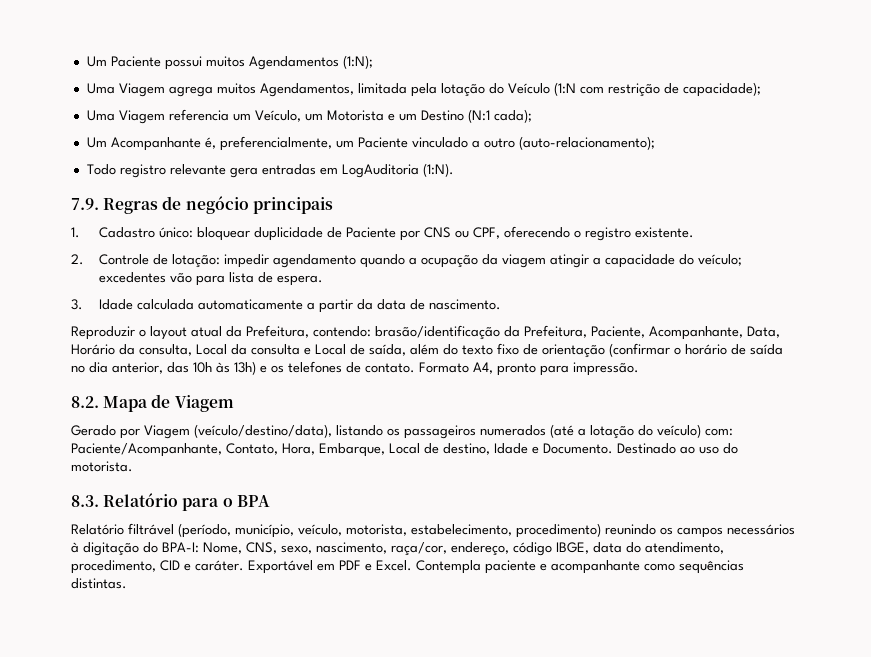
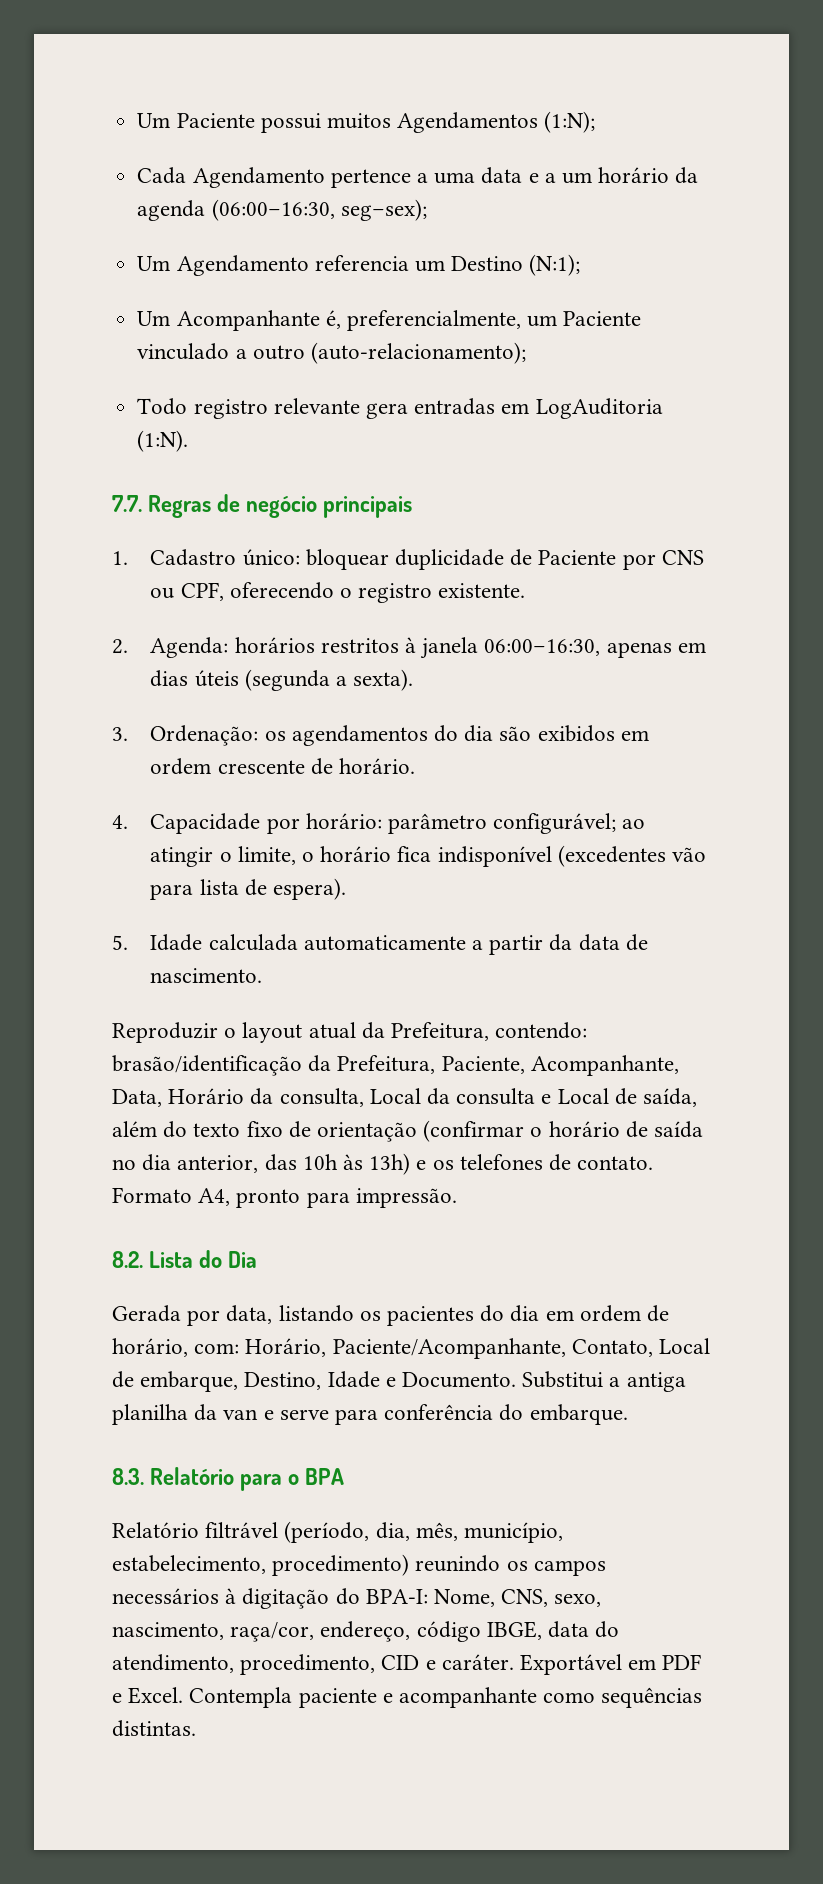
[86,82,761,97] [86,109,532,124] Uma Viagem agrega muitos Agendamentos, limitada pela lotação do Veículo (1:N com restrição de capacidade); // Uma Viagem referencia um Veículo, um Motorista e um Destino (N:1 cada); -> [137,167,699,188] [137,199,427,221] [137,254,581,276] Cada Agendamento pertence a uma data e a um horário da agenda (06:00–16:30, seg–sex); // Um Agendamento referencia um Destino (N:1);
[71,198,99,210] 7.9. -> [112,495,142,512] 7.7.
[98,254,742,268] [98,272,166,283] Controle de lotação: impedir agendamento quando a ocupação da viagem atingir a capacidade do veículo; excedentes -> [150,637,706,659] [150,669,414,691] [112,725,649,746] [150,758,416,775] [112,813,646,834] [150,845,666,867] Agenda: horários restritos à janela 06:00–16:30, apenas em dias úteis (segunda a sexta). // 3. Ordenação: os agendamentos do dia são exibidos em ordem crescente de horário. // 4. Capacidade por horário: parâmetro configurável; ao atingir o limite, o horário fica indisponível (excedentes
[276,275,323,286] [71,299,83,310] espera. // 3. -> [273,878,347,900] [112,935,128,950] espera). // 5.
[103,394,234,412] [71,424,733,439] [71,443,738,457] [71,461,133,472] Mapa de Viagem // Gerado por Viagem (veículo/destino/data), listando os passageiros numerados (até a lotação do veículo) com: Paciente/Acompanhante, Contato, Hora, Embarque, Local de destino, Idade e Documento. Destinado ao uso do motorista. -> [149,1250,258,1268] [112,1305,670,1326] [112,1338,711,1359] [112,1371,686,1392] [112,1404,628,1425] Lista do Dia // Gerada por data, listando os pacientes do dia em ordem de horário, com: Horário, Paciente/Acompanhante, Contato, Local de embarque, Destino, Idade e Documento. Substitui a antiga planilha da van e serve para conferência do embarque.
[235,524,407,538] município, veículo, motorista, -> [375,1522,564,1543] dia, mês, município,

